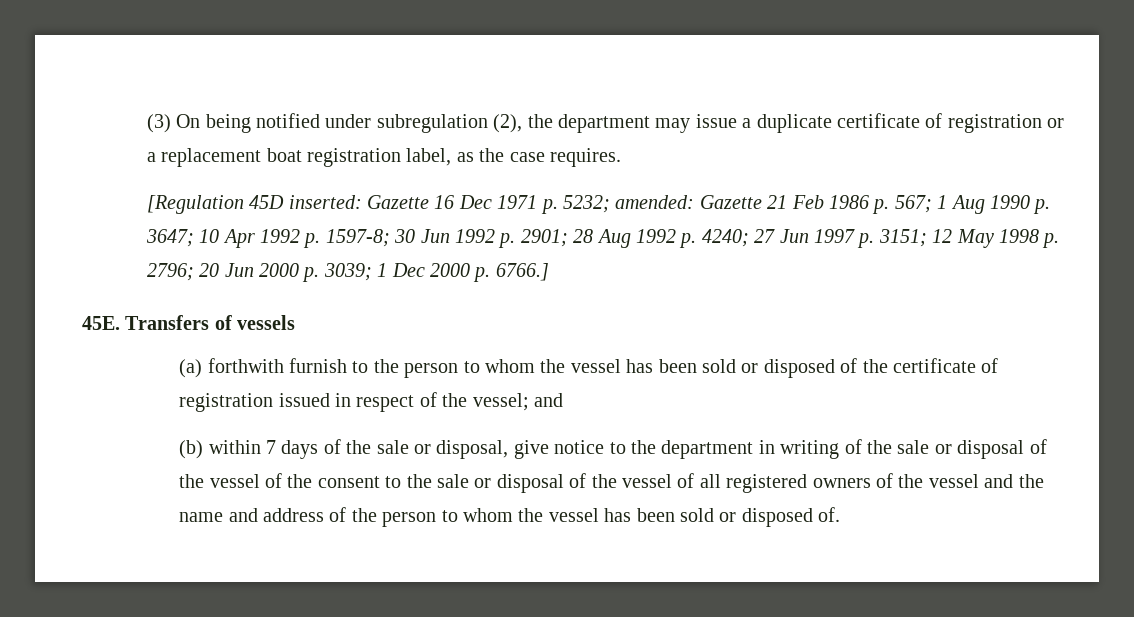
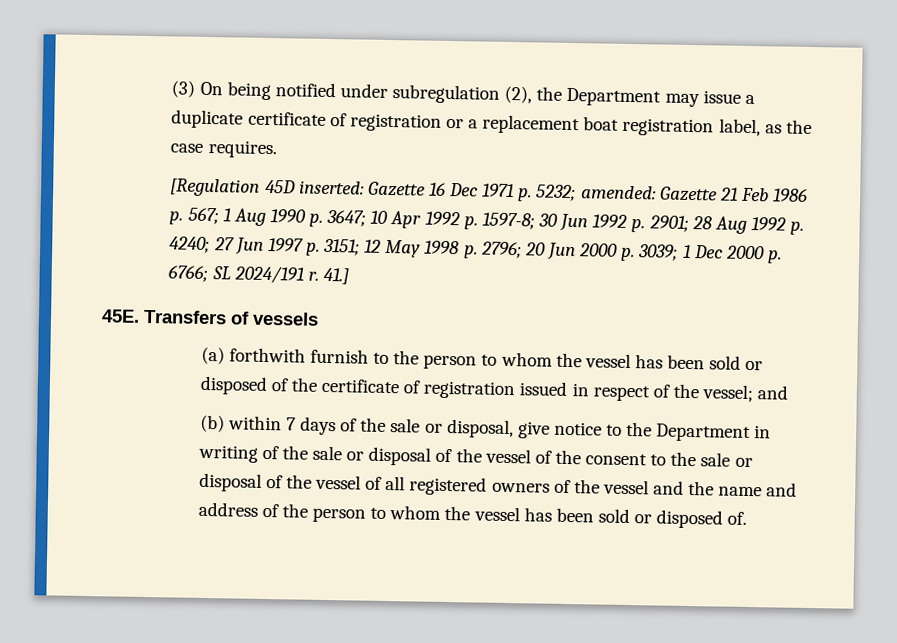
[558,114,651,133] department -> [566,87,662,107] Department
[495,263,549,281] 6766.] -> [168,265,349,285] 6766; SL 2024/191 r. 41.]
[661,440,754,459] department -> [656,423,752,443] Department

